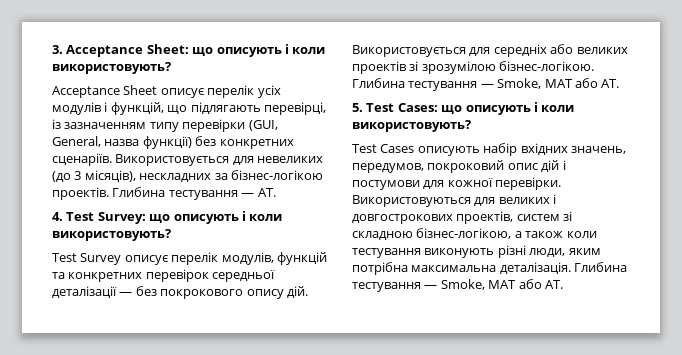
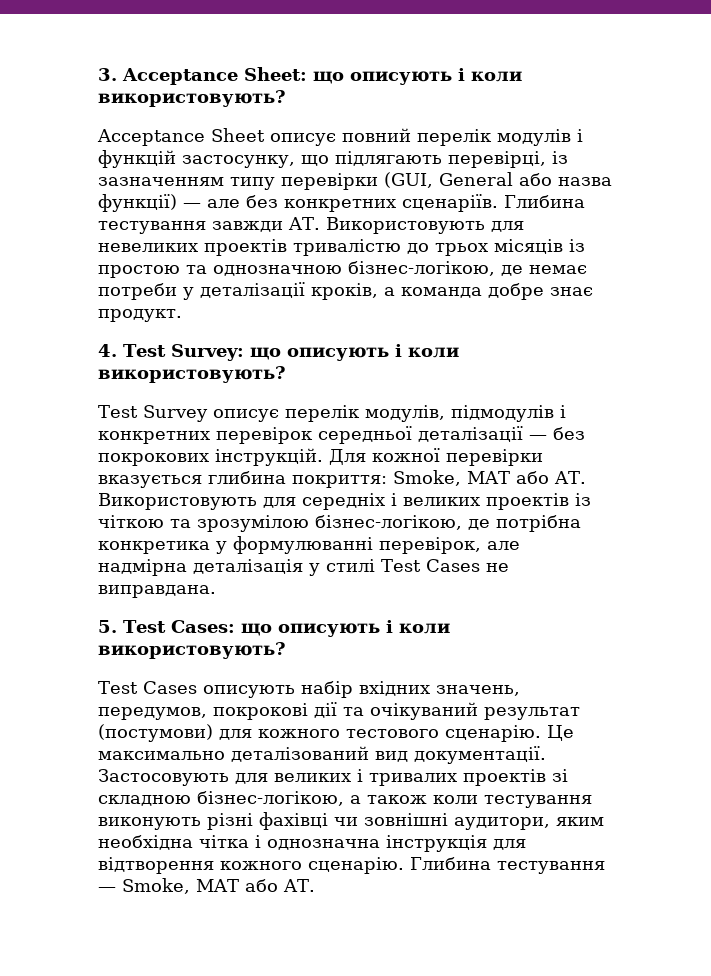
[207,85,281,98] [52,102,164,115] перелік усіх модулів і функцій, -> [342,128,583,146] [98,150,295,168] повний перелік модулів і функцій застосунку,
[52,136,294,149] [52,153,324,166] [52,170,323,182] [52,187,276,200] General, назва функції) без конкретних сценаріїв. Використовується для невеликих (до 3 місяців), нескладних за бізнес-логікою проектів. Глибина тестування — AT. -> [439,172,612,186] [98,194,585,212] [98,217,524,234] [98,239,585,256] [98,261,587,278] [98,282,593,300] [98,309,182,322] General або назва функції) — але без конкретних сценаріїв. Глибина тестування завжди AT. Використовують для невеликих проектів тривалістю до трьох місяців із простою та однозначною бізнес-логікою, де немає потреби у деталізації кроків, а команда добре знає продукт.
[276,252,327,265] [52,272,65,279] функцій та -> [450,405,566,422] підмодулів і
[160,286,308,299] [352,44,628,57] [352,61,595,74] [352,78,620,91] покрокового опису дій. Використовується для середніх або великих проектів зі зрозумілою бізнес-логікою. Глибина тестування — Smoke, MAT або AT. -> [98,448,543,466] [98,470,586,488] [98,493,591,510] [98,515,581,532] [98,536,520,554] [98,559,509,576] [98,585,216,598] покрокових інструкцій. Для кожної перевірки вказується глибина покриття: Smoke, MAT або AT. Використовують для середніх і великих проектів із чіткою та зрозумілою бізнес-логікою, де потрібна конкретика у формулюванні перевірок, але надмірна деталізація у стилі Test Cases не виправдана.
[427,160,566,173] [352,177,562,190] [352,194,557,207] [352,211,560,224] покроковий опис дій і постумови для кожної перевірки. Використовуються для великих і довгострокових проектів, систем -> [213,702,580,720] [98,724,574,742] [98,746,546,764] [98,769,546,786] покрокові дії та очікуваний результат (постумови) для кожного тестового сценарію. Це максимально деталізований вид документації. Застосовують для великих і тривалих проектів
[529,248,601,257] [352,262,571,275] люди, яким потрібна максимальна деталізація. -> [259,812,604,830] [98,835,526,852] [98,857,404,874] фахівці чи зовнішні аудитори, яким необхідна чітка і однозначна інструкція для відтворення кожного сценарію.

